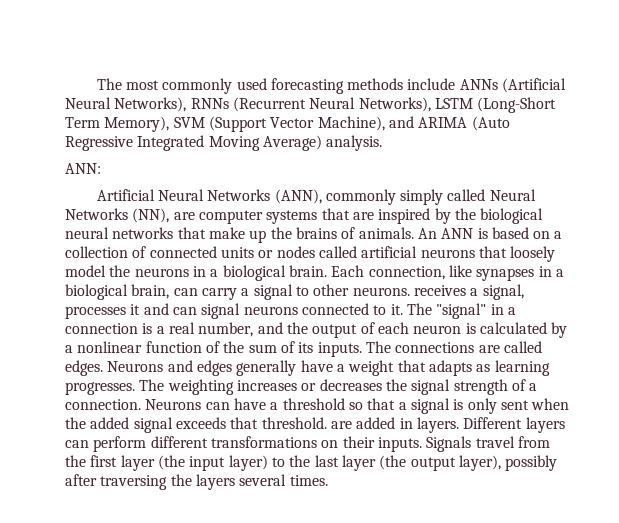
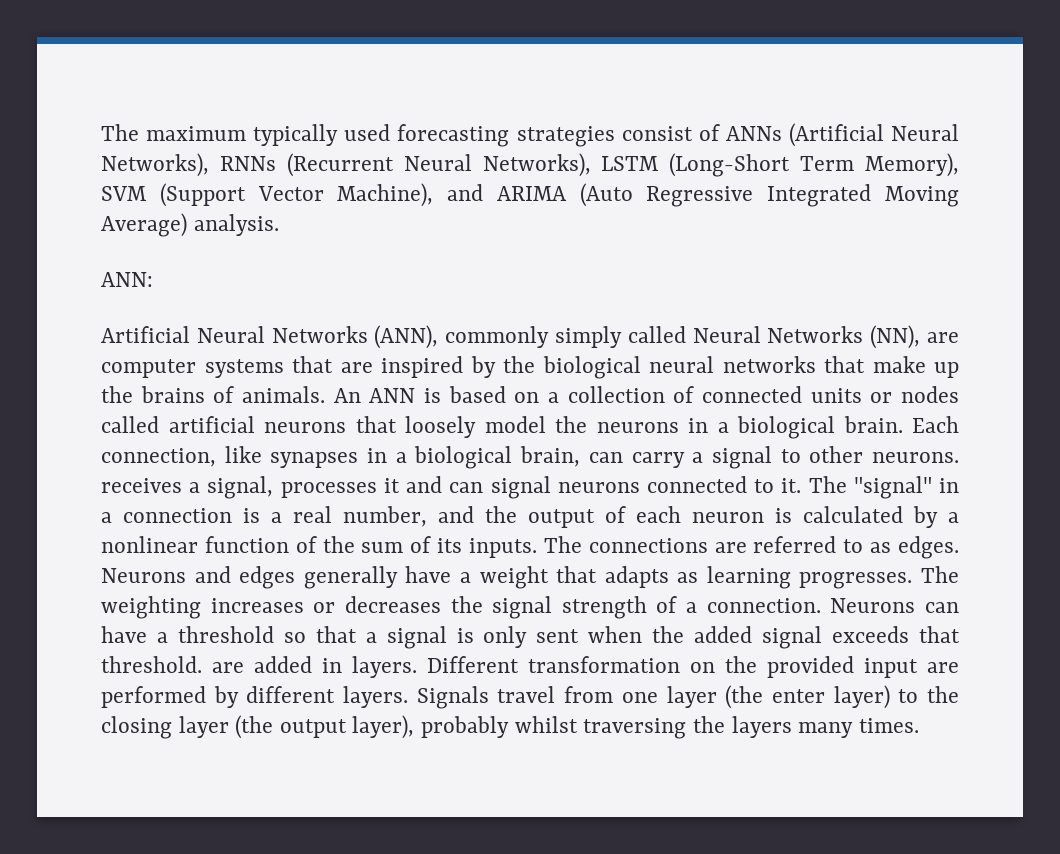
[96,78,456,94] The most commonly used forecasting methods include -> [101,124,720,147] The maximum typically used forecasting strategies consist of
[503,341,542,353] called -> [753,536,892,553] referred to as
[525,417,565,433] [65,436,422,452] layers can perform different transformations on their inputs. -> [528,656,959,678] [101,686,409,708] transformation on the provided input are performed by different layers.
[65,455,226,471] the first layer (the input -> [621,685,825,709] one layer (the enter
[314,455,339,467] last -> [101,716,172,739] closing
[505,455,558,471] [65,474,97,486] possibly after -> [421,716,578,738] probably whilst
[239,474,287,486] several -> [798,722,854,738] many

